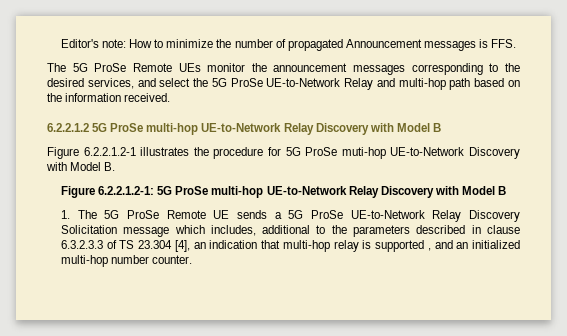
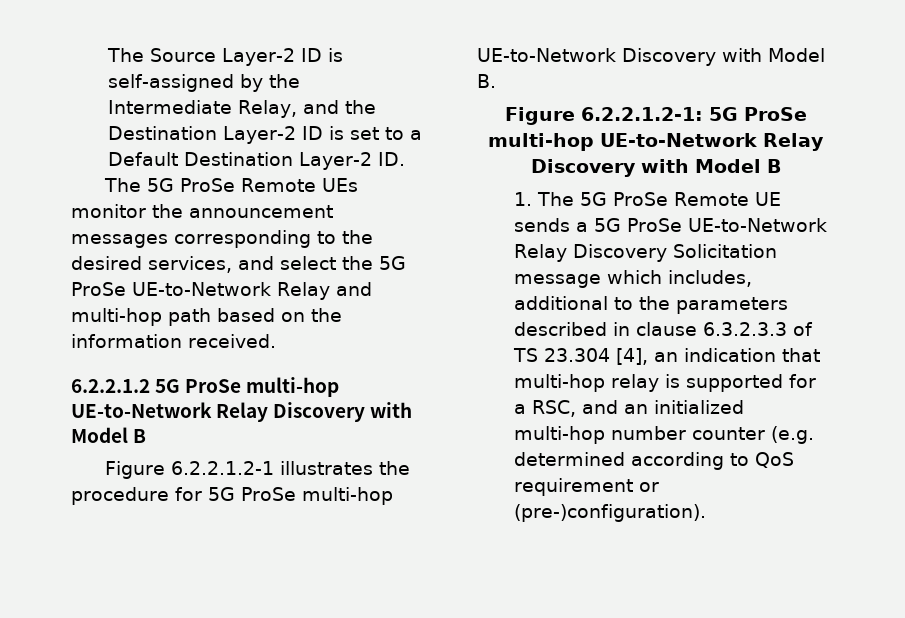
[60,39,517,51] Editor's note: How to minimize the number of propagated Announcement messages is FFS. -> [107,48,344,66] [108,74,301,92] [108,100,377,118] [108,126,423,144] [108,152,406,170] The Source Layer-2 ID is self-assigned by the Intermediate Relay, and the Destination Layer-2 ID is set to a Default Destination Layer-2 ID.
[341,147,386,159] muti-hop -> [302,487,393,505] multi-hop
[427,248,431,251] , -> [789,374,817,388] [514,400,577,417] for a RSC,
[152,255,193,264] counter. -> [692,426,815,444] [514,452,795,470] [514,478,660,496] [514,504,707,522] counter (e.g. determined according to QoS requirement or (pre-)configuration).

